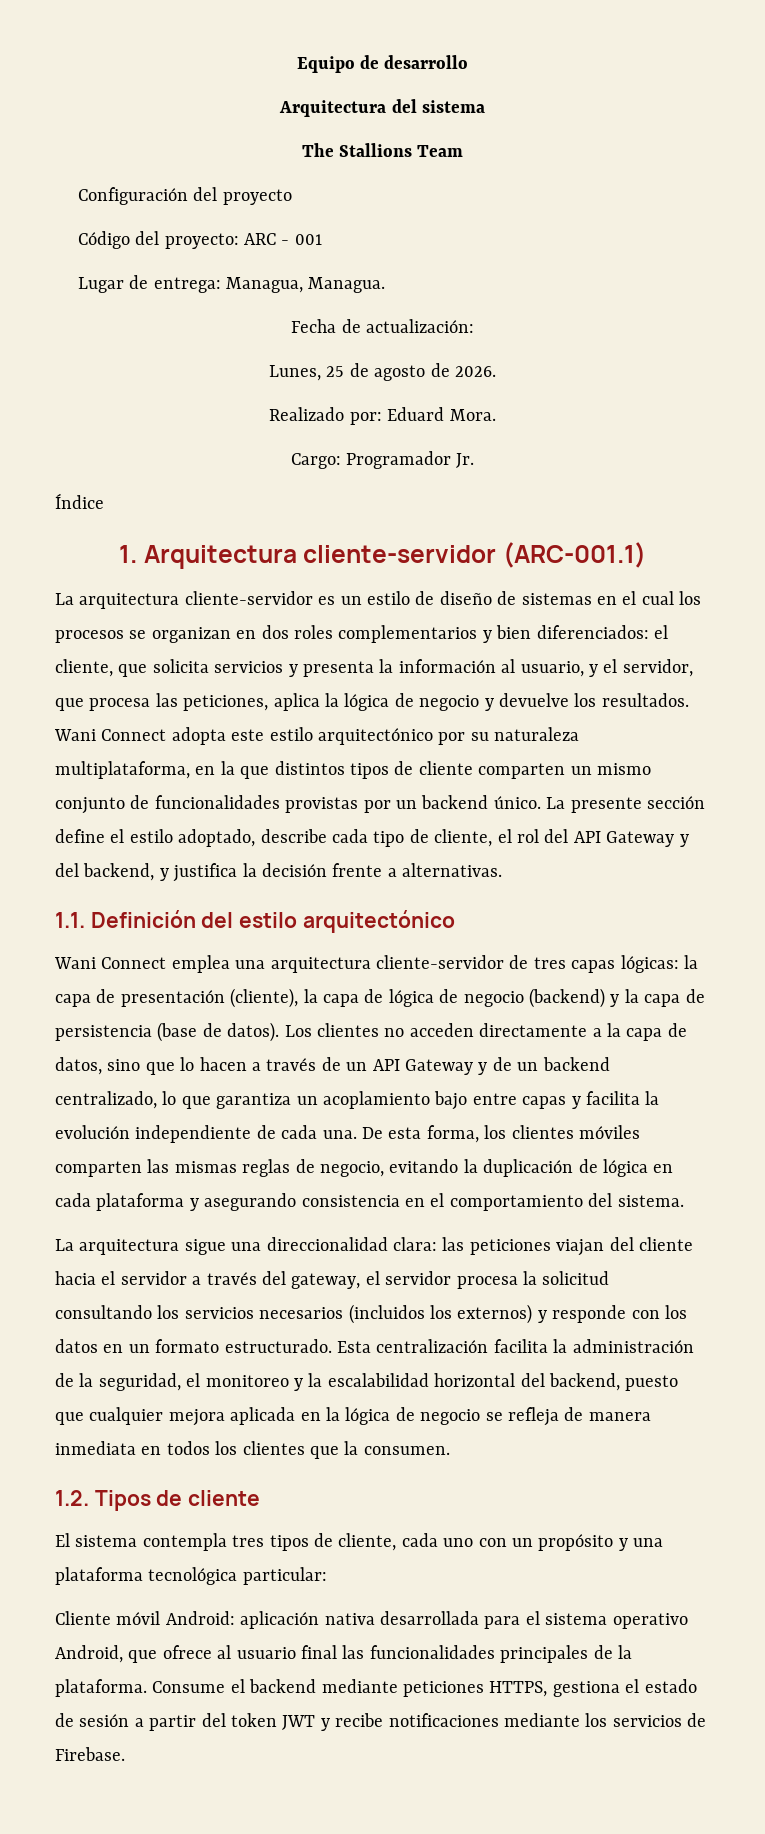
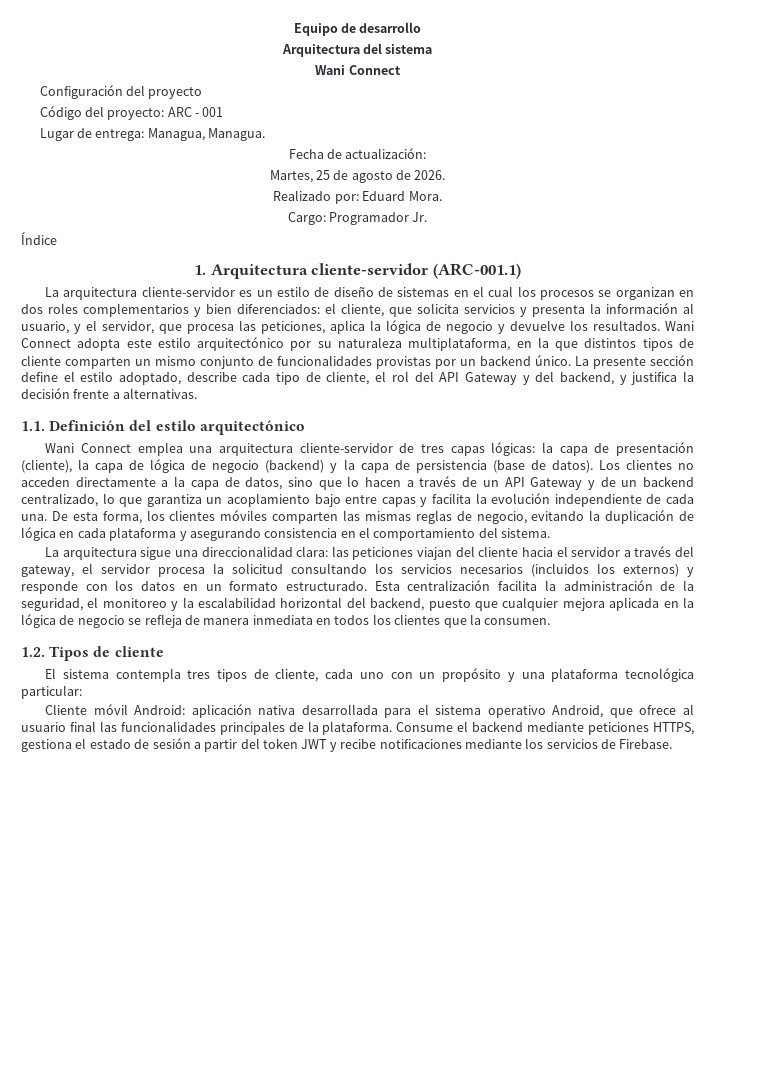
[301,143,464,157] The Stallions Team -> [315,65,401,75] Wani Connect
[269,365,321,381] Lunes, -> [269,170,313,183] Martes,

